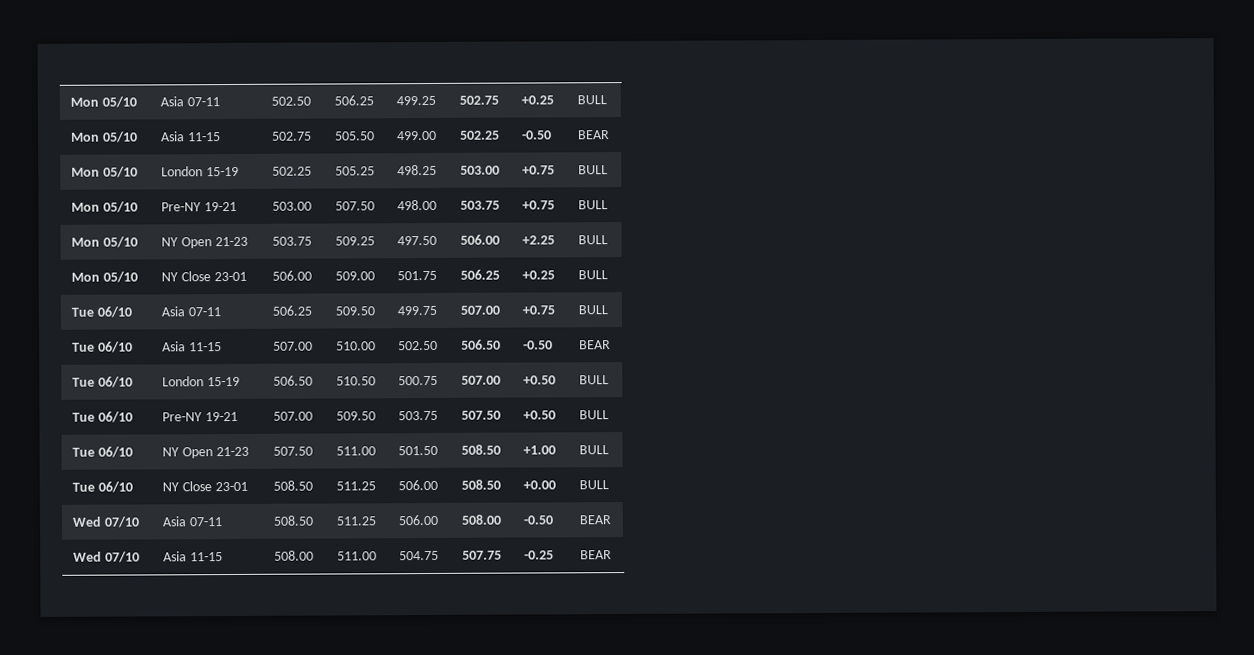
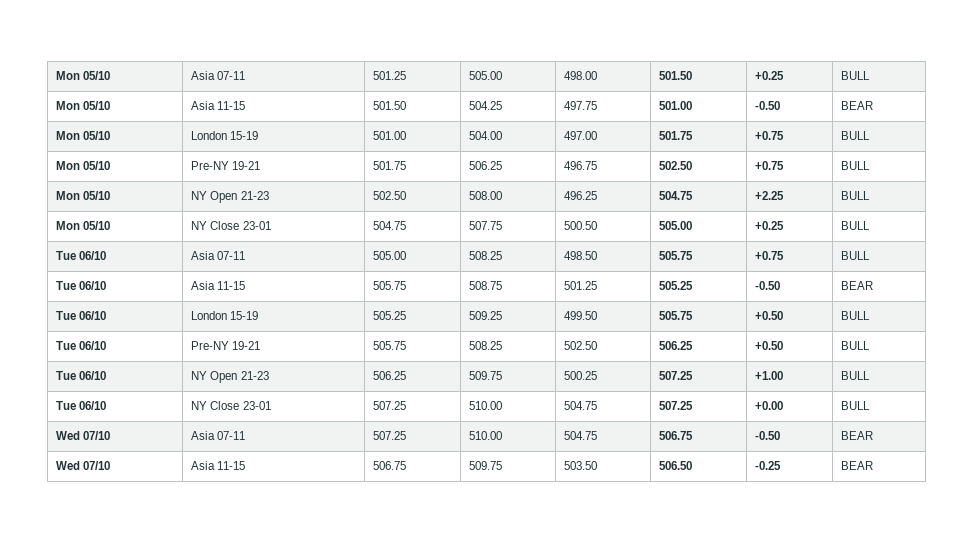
[271,96,312,106] [334,95,375,106] [396,95,437,106] [459,95,500,105] 502.50 | 506.25 | 499.25 | 502.75 -> [373,71,407,80] [469,71,503,80] [564,71,598,80] [659,71,693,80] 501.25 | 505.00 | 498.00 | 501.50
[272,131,313,141] [335,131,376,141] [397,130,438,141] [460,130,501,140] 502.75 | 505.50 | 499.00 | 502.25 -> [373,101,407,110] [469,101,503,110] [564,101,598,110] [659,101,693,110] 501.50 | 504.25 | 497.75 | 501.00
[272,166,313,176] [335,166,376,176] [397,164,438,176] [460,165,501,175] 502.25 | 505.25 | 498.25 | 503.00 -> [373,131,407,140] [469,131,503,140] [564,131,598,140] [659,131,694,140] 501.00 | 504.00 | 497.00 | 501.75
[272,201,313,211] [335,201,376,211] [397,199,438,211] [460,200,501,210] 503.00 | 507.50 | 498.00 | 503.75 -> [373,161,407,170] [469,161,503,170] [564,161,598,170] [659,161,693,170] 501.75 | 506.25 | 496.75 | 502.50
[272,236,313,246] [335,236,376,246] [397,235,438,246] [460,234,501,245] 503.75 | 509.25 | 497.50 | 506.00 -> [373,191,407,200] [469,191,503,200] [564,191,598,200] [659,191,694,200] 502.50 | 508.00 | 496.25 | 504.75
[272,270,313,281] [335,271,376,281] [397,270,438,281] [460,269,501,280] 506.00 | 509.00 | 501.75 | 506.25 -> [373,221,407,230] [469,221,503,230] [564,221,598,230] [659,221,693,230] 504.75 | 507.75 | 500.50 | 505.00
[272,305,313,316] [335,306,376,316] [397,305,438,316] [460,305,501,315] 506.25 | 509.50 | 499.75 | 507.00 -> [373,251,407,260] [469,251,503,260] [564,251,598,260] [659,251,694,260] 505.00 | 508.25 | 498.50 | 505.75
[273,341,314,351] [336,341,377,351] [398,340,439,351] [461,339,502,350] 507.00 | 510.00 | 502.50 | 506.50 -> [373,281,407,290] [469,281,503,290] [564,281,598,290] [659,281,694,290] 505.75 | 508.75 | 501.25 | 505.25
[273,375,314,386] [336,376,377,386] [398,375,439,386] [461,375,502,385] 506.50 | 510.50 | 500.75 | 507.00 -> [373,311,407,320] [469,311,503,320] [564,311,598,320] [659,311,694,320] 505.25 | 509.25 | 499.50 | 505.75
[273,411,314,421] [336,411,377,421] [398,410,439,421] [461,410,502,420] 507.00 | 509.50 | 503.75 | 507.50 -> [373,341,407,350] [469,341,503,350] [564,341,598,350] [659,341,694,350] 505.75 | 508.25 | 502.50 | 506.25
[273,446,314,456] [336,446,377,456] [398,445,439,456] [461,444,502,455] 507.50 | 511.00 | 501.50 | 508.50 -> [373,371,407,380] [469,371,503,380] [564,371,598,380] [659,371,694,380] 506.25 | 509.75 | 500.25 | 507.25
[273,480,314,491] [336,481,377,491] [398,479,439,491] [461,479,502,490] 508.50 | 511.25 | 506.00 | 508.50 -> [373,401,407,410] [469,401,503,410] [564,401,598,410] [659,401,694,410] 507.25 | 510.00 | 504.75 | 507.25
[273,515,314,526] [336,516,377,526] [398,514,439,526] [461,514,502,525] 508.50 | 511.25 | 506.00 | 508.00 -> [373,431,407,440] [469,431,503,440] [564,431,598,440] [659,431,694,440] 507.25 | 510.00 | 504.75 | 506.75
[274,550,315,561] [337,551,378,561] [399,550,440,561] [462,550,503,560] 508.00 | 511.00 | 504.75 | 507.75 -> [373,461,407,470] [469,461,503,470] [564,461,598,470] [659,461,693,470] 506.75 | 509.75 | 503.50 | 506.50

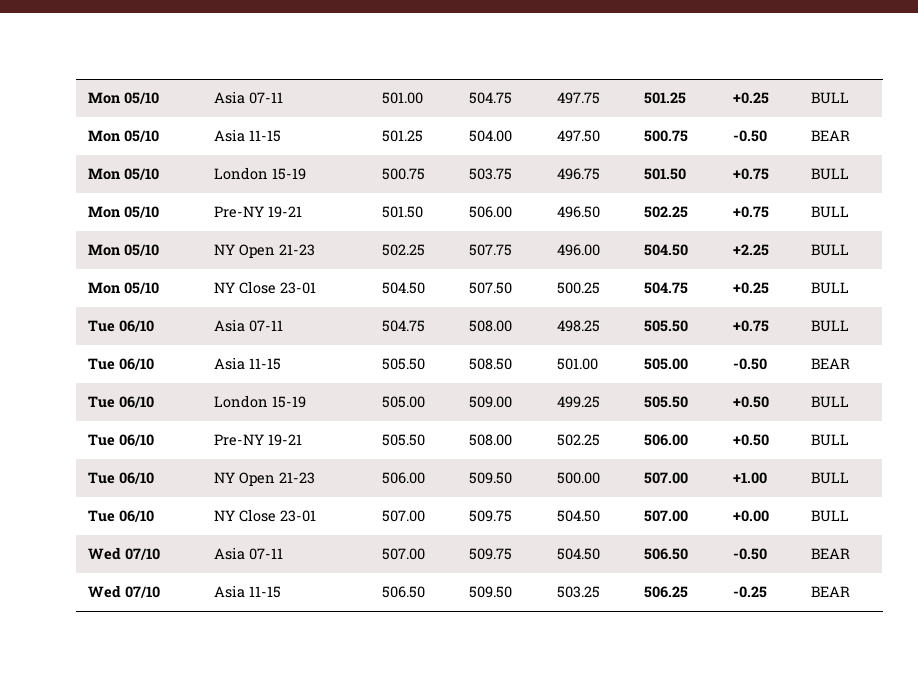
[373,71,407,80] [469,71,503,80] [564,71,598,80] [659,71,693,80] 501.25 | 505.00 | 498.00 | 501.50 -> [381,92,423,104] [468,92,512,104] [556,92,600,104] [643,92,686,104] 501.00 | 504.75 | 497.75 | 501.25
[373,101,407,110] [469,101,503,110] [564,101,598,110] [659,101,693,110] 501.50 | 504.25 | 497.75 | 501.00 -> [381,130,423,142] [468,130,512,142] [556,130,600,142] [643,130,688,142] 501.25 | 504.00 | 497.50 | 500.75
[373,131,407,140] [469,131,503,140] [564,131,598,140] [659,131,694,140] 501.00 | 504.00 | 497.00 | 501.75 -> [381,168,425,180] [468,168,512,180] [556,168,600,180] [643,168,686,180] 500.75 | 503.75 | 496.75 | 501.50
[373,161,407,170] [469,161,503,170] [564,161,598,170] [659,161,693,170] 501.75 | 506.25 | 496.75 | 502.50 -> [381,206,423,218] [468,206,512,218] [556,206,600,218] [643,206,688,218] 501.50 | 506.00 | 496.50 | 502.25
[373,191,407,200] [469,191,503,200] [564,191,598,200] [659,191,694,200] 502.50 | 508.00 | 496.25 | 504.75 -> [381,244,425,256] [468,244,512,256] [556,244,600,256] [643,244,688,256] 502.25 | 507.75 | 496.00 | 504.50
[373,221,407,230] [469,221,503,230] [564,221,598,230] [659,221,693,230] 504.75 | 507.75 | 500.50 | 505.00 -> [381,282,425,294] [468,282,512,294] [556,282,600,294] [643,282,688,294] 504.50 | 507.50 | 500.25 | 504.75
[373,251,407,260] [469,251,503,260] [564,251,598,260] [659,251,694,260] 505.00 | 508.25 | 498.50 | 505.75 -> [381,320,425,332] [468,320,512,332] [556,320,600,332] [643,320,688,332] 504.75 | 508.00 | 498.25 | 505.50
[373,281,407,290] [469,281,503,290] [564,281,598,290] [659,281,694,290] 505.75 | 508.75 | 501.25 | 505.25 -> [381,358,425,370] [468,358,512,370] [556,358,598,370] [643,358,688,370] 505.50 | 508.50 | 501.00 | 505.00
[373,311,407,320] [469,311,503,320] [564,311,598,320] [659,311,694,320] 505.25 | 509.25 | 499.50 | 505.75 -> [381,396,425,408] [468,396,512,408] [556,396,600,408] [643,396,688,408] 505.00 | 509.00 | 499.25 | 505.50
[373,341,407,350] [469,341,503,350] [564,341,598,350] [659,341,694,350] 505.75 | 508.25 | 502.50 | 506.25 -> [381,434,425,446] [468,434,512,446] [556,434,600,446] [643,434,688,446] 505.50 | 508.00 | 502.25 | 506.00
[373,371,407,380] [469,371,503,380] [564,371,598,380] [659,371,694,380] 506.25 | 509.75 | 500.25 | 507.25 -> [381,472,425,484] [468,472,512,484] [556,472,600,484] [643,472,688,484] 506.00 | 509.50 | 500.00 | 507.00
[373,401,407,410] [469,401,503,410] [564,401,598,410] [659,401,694,410] 507.25 | 510.00 | 504.75 | 507.25 -> [381,510,425,522] [468,510,512,522] [556,510,600,522] [643,510,688,522] 507.00 | 509.75 | 504.50 | 507.00
[373,431,407,440] [469,431,503,440] [564,431,598,440] [659,431,694,440] 507.25 | 510.00 | 504.75 | 506.75 -> [381,548,425,560] [468,548,512,560] [556,548,600,560] [643,548,688,560] 507.00 | 509.75 | 504.50 | 506.50
[373,461,407,470] [469,461,503,470] [564,461,598,470] [659,461,693,470] 506.75 | 509.75 | 503.50 | 506.50 -> [381,586,425,598] [468,586,512,598] [556,586,600,598] [643,586,688,598] 506.50 | 509.50 | 503.25 | 506.25

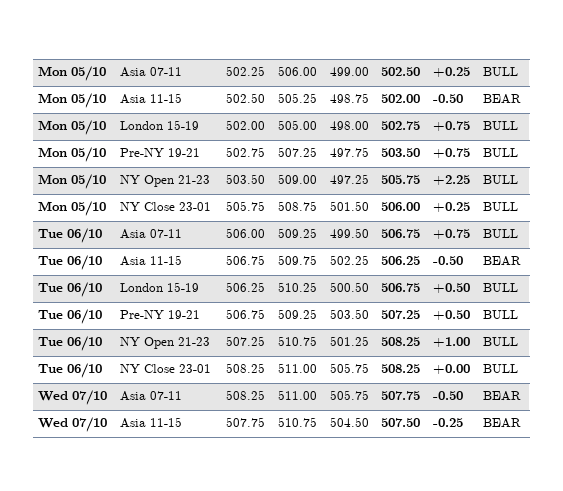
[381,92,423,104] [468,92,512,104] [556,92,600,104] [643,92,686,104] 501.00 | 504.75 | 497.75 | 501.25 -> [226,66,266,76] [278,66,318,76] [330,67,370,76] [381,67,421,76] 502.25 | 506.00 | 499.00 | 502.50
[381,130,423,142] [468,130,512,142] [556,130,600,142] [643,130,688,142] 501.25 | 504.00 | 497.50 | 500.75 -> [226,93,266,103] [278,93,318,103] [330,93,370,103] [381,94,421,103] 502.50 | 505.25 | 498.75 | 502.00
[381,168,425,180] [468,168,512,180] [556,168,600,180] [643,168,686,180] 500.75 | 503.75 | 496.75 | 501.50 -> [226,120,266,130] [278,120,318,130] [330,121,370,130] [381,121,421,130] 502.00 | 505.00 | 498.00 | 502.75
[381,206,423,218] [468,206,512,218] [556,206,600,218] [643,206,688,218] 501.50 | 506.00 | 496.50 | 502.25 -> [226,147,266,157] [278,147,318,157] [330,147,370,157] [381,148,421,157] 502.75 | 507.25 | 497.75 | 503.50
[381,244,425,256] [468,244,512,256] [556,244,600,256] [643,244,688,256] 502.25 | 507.75 | 496.00 | 504.50 -> [226,174,266,184] [278,174,318,184] [330,174,370,184] [381,175,421,184] 503.50 | 509.00 | 497.25 | 505.75
[381,282,425,294] [468,282,512,294] [556,282,600,294] [643,282,688,294] 504.50 | 507.50 | 500.25 | 504.75 -> [226,201,266,211] [278,201,318,211] [330,201,370,211] [381,202,421,211] 505.75 | 508.75 | 501.50 | 506.00
[381,320,425,332] [468,320,512,332] [556,320,600,332] [643,320,688,332] 504.75 | 508.00 | 498.25 | 505.50 -> [226,228,266,238] [278,228,318,238] [330,228,370,238] [381,229,421,238] 506.00 | 509.25 | 499.50 | 506.75
[381,358,425,370] [468,358,512,370] [556,358,598,370] [643,358,688,370] 505.50 | 508.50 | 501.00 | 505.00 -> [226,255,266,265] [278,255,318,265] [330,255,370,265] [381,256,421,265] 506.75 | 509.75 | 502.25 | 506.25
[381,396,425,408] [468,396,512,408] [556,396,600,408] [643,396,688,408] 505.00 | 509.00 | 499.25 | 505.50 -> [226,282,266,292] [278,282,318,292] [330,282,370,292] [381,283,421,292] 506.25 | 510.25 | 500.50 | 506.75
[381,434,425,446] [468,434,512,446] [556,434,600,446] [643,434,688,446] 505.50 | 508.00 | 502.25 | 506.00 -> [226,309,266,319] [278,309,318,319] [330,309,370,319] [381,310,421,319] 506.75 | 509.25 | 503.50 | 507.25
[381,472,425,484] [468,472,512,484] [556,472,600,484] [643,472,688,484] 506.00 | 509.50 | 500.00 | 507.00 -> [226,336,266,346] [278,336,318,346] [330,336,370,346] [381,337,421,346] 507.25 | 510.75 | 501.25 | 508.25
[381,510,425,522] [468,510,512,522] [556,510,600,522] [643,510,688,522] 507.00 | 509.75 | 504.50 | 507.00 -> [226,363,266,373] [278,363,318,373] [330,363,370,373] [381,364,421,373] 508.25 | 511.00 | 505.75 | 508.25
[381,548,425,560] [468,548,512,560] [556,548,600,560] [643,548,688,560] 507.00 | 509.75 | 504.50 | 506.50 -> [226,390,266,400] [278,390,318,400] [330,390,370,400] [381,391,421,400] 508.25 | 511.00 | 505.75 | 507.75
[381,586,425,598] [468,586,512,598] [556,586,600,598] [643,586,688,598] 506.50 | 509.50 | 503.25 | 506.25 -> [226,417,266,427] [278,417,318,427] [330,417,370,427] [381,418,421,427] 507.75 | 510.75 | 504.50 | 507.50

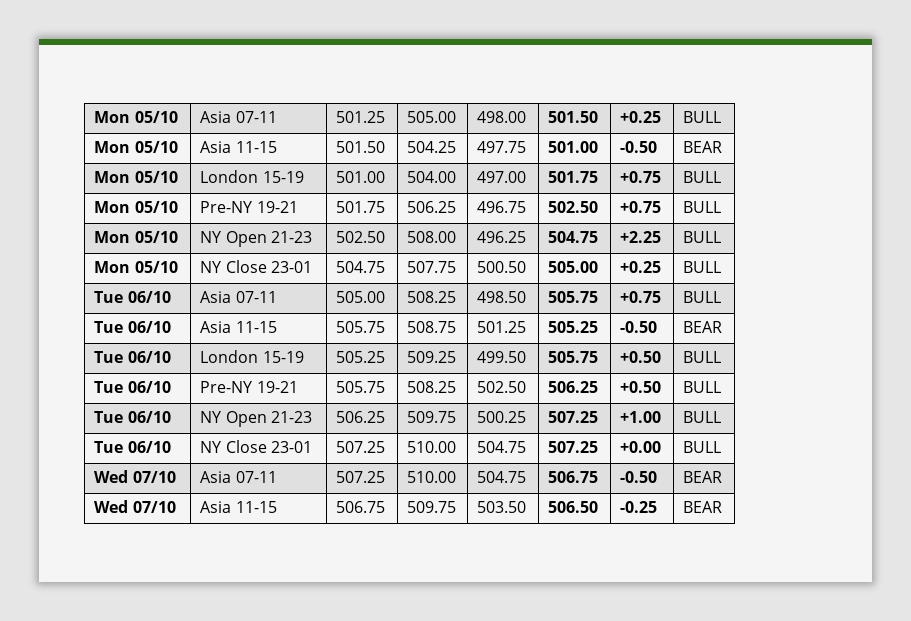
[226,66,266,76] [278,66,318,76] [330,67,370,76] [381,67,421,76] 502.25 | 506.00 | 499.00 | 502.50 -> [336,111,386,123] [407,111,457,123] [477,111,527,123] [548,111,599,123] 501.25 | 505.00 | 498.00 | 501.50
[226,93,266,103] [278,93,318,103] [330,93,370,103] [381,94,421,103] 502.50 | 505.25 | 498.75 | 502.00 -> [336,141,386,153] [407,141,457,153] [477,141,527,153] [548,141,599,153] 501.50 | 504.25 | 497.75 | 501.00
[226,120,266,130] [278,120,318,130] [330,121,370,130] [381,121,421,130] 502.00 | 505.00 | 498.00 | 502.75 -> [336,171,386,183] [407,171,457,183] [477,171,527,183] [548,171,599,183] 501.00 | 504.00 | 497.00 | 501.75
[226,147,266,157] [278,147,318,157] [330,147,370,157] [381,148,421,157] 502.75 | 507.25 | 497.75 | 503.50 -> [336,201,386,213] [407,201,457,213] [477,201,527,213] [548,201,599,213] 501.75 | 506.25 | 496.75 | 502.50
[226,174,266,184] [278,174,318,184] [330,174,370,184] [381,175,421,184] 503.50 | 509.00 | 497.25 | 505.75 -> [336,231,386,243] [407,231,457,243] [477,231,527,243] [548,231,599,243] 502.50 | 508.00 | 496.25 | 504.75
[226,201,266,211] [278,201,318,211] [330,201,370,211] [381,202,421,211] 505.75 | 508.75 | 501.50 | 506.00 -> [336,261,386,273] [407,261,457,273] [477,261,527,273] [548,261,599,273] 504.75 | 507.75 | 500.50 | 505.00
[226,228,266,238] [278,228,318,238] [330,228,370,238] [381,229,421,238] 506.00 | 509.25 | 499.50 | 506.75 -> [336,291,386,303] [407,291,457,303] [477,291,527,303] [548,291,599,303] 505.00 | 508.25 | 498.50 | 505.75
[226,255,266,265] [278,255,318,265] [330,255,370,265] [381,256,421,265] 506.75 | 509.75 | 502.25 | 506.25 -> [336,321,386,333] [407,321,457,333] [477,321,527,333] [548,321,599,333] 505.75 | 508.75 | 501.25 | 505.25
[226,282,266,292] [278,282,318,292] [330,282,370,292] [381,283,421,292] 506.25 | 510.25 | 500.50 | 506.75 -> [336,351,386,363] [407,351,457,363] [477,351,527,363] [548,351,599,363] 505.25 | 509.25 | 499.50 | 505.75
[226,309,266,319] [278,309,318,319] [330,309,370,319] [381,310,421,319] 506.75 | 509.25 | 503.50 | 507.25 -> [336,381,386,393] [407,381,457,393] [477,381,527,393] [548,381,599,393] 505.75 | 508.25 | 502.50 | 506.25
[226,336,266,346] [278,336,318,346] [330,336,370,346] [381,337,421,346] 507.25 | 510.75 | 501.25 | 508.25 -> [336,411,386,423] [407,411,457,423] [477,411,527,423] [548,411,599,423] 506.25 | 509.75 | 500.25 | 507.25
[226,363,266,373] [278,363,318,373] [330,363,370,373] [381,364,421,373] 508.25 | 511.00 | 505.75 | 508.25 -> [336,441,386,453] [407,441,457,453] [477,441,527,453] [548,441,599,453] 507.25 | 510.00 | 504.75 | 507.25
[226,390,266,400] [278,390,318,400] [330,390,370,400] [381,391,421,400] 508.25 | 511.00 | 505.75 | 507.75 -> [336,471,386,483] [407,471,457,483] [477,471,527,483] [548,471,599,483] 507.25 | 510.00 | 504.75 | 506.75
[226,417,266,427] [278,417,318,427] [330,417,370,427] [381,418,421,427] 507.75 | 510.75 | 504.50 | 507.50 -> [336,501,386,513] [407,501,457,513] [477,501,527,513] [548,501,599,513] 506.75 | 509.75 | 503.50 | 506.50

